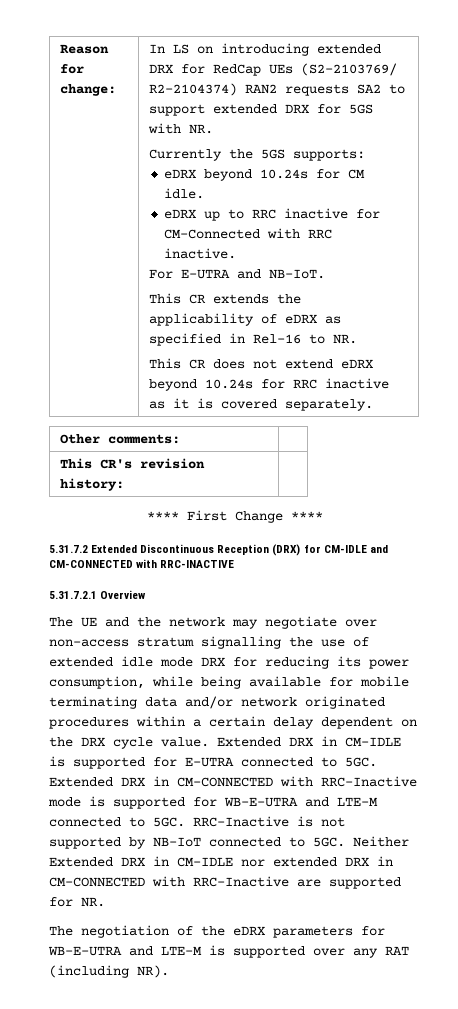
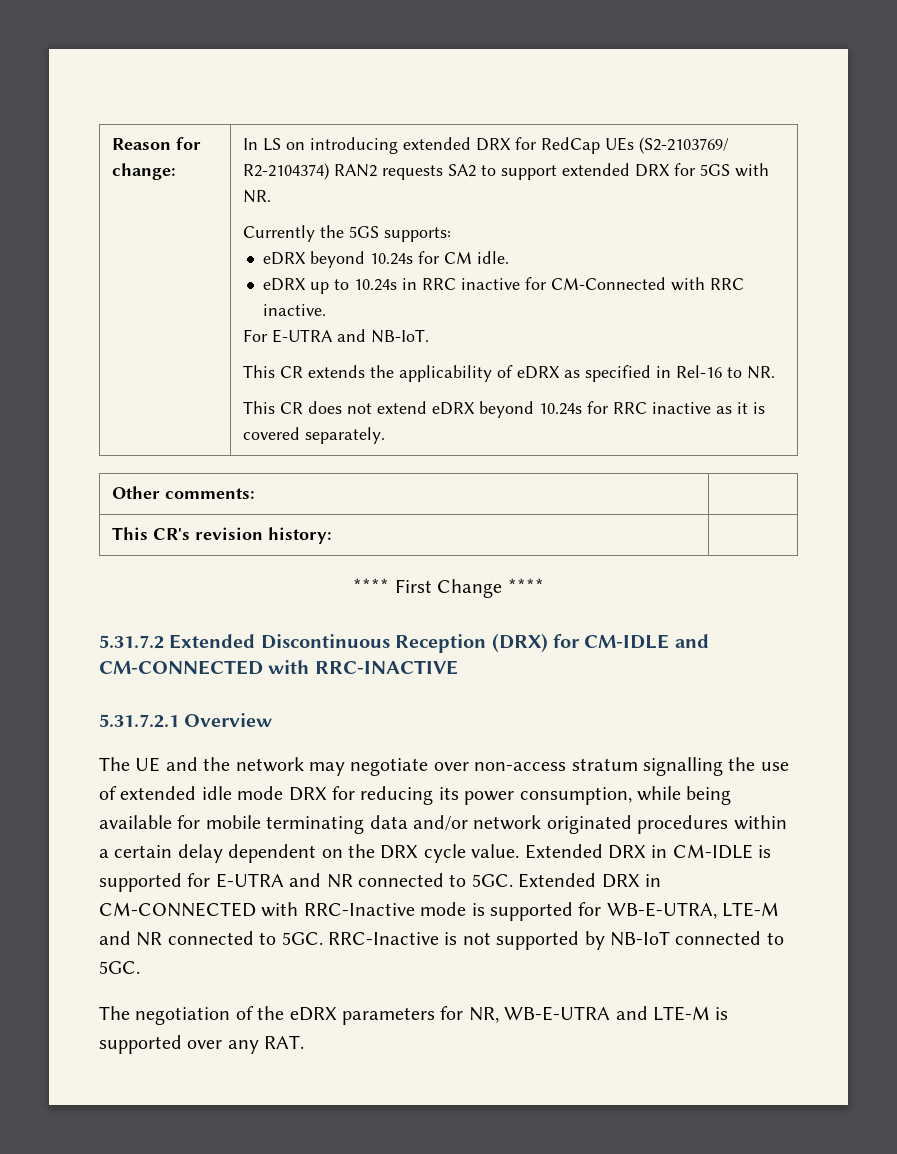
(245, 214) none -> [354,278,418,291] 10.24s in
(234, 762) none -> [289,873,353,888] and NR
[224,797,378,807] WB-E-UTRA and LTE-M -> [606,902,780,919] [99,931,163,946] WB-E-UTRA, LTE-M and NR
[353,836,409,847] [49,856,393,867] [49,876,401,889] [49,897,105,907] Neither Extended DRX in CM-IDLE nor extended DRX in CM-CONNECTED with RRC-Inactive are supported for NR. -> (140, 967) none
(385, 931) none -> [468,1007,499,1023] NR,
[385,946,409,955] [49,965,169,978] RAT (including NR). -> [264,1035,305,1049] RAT.

